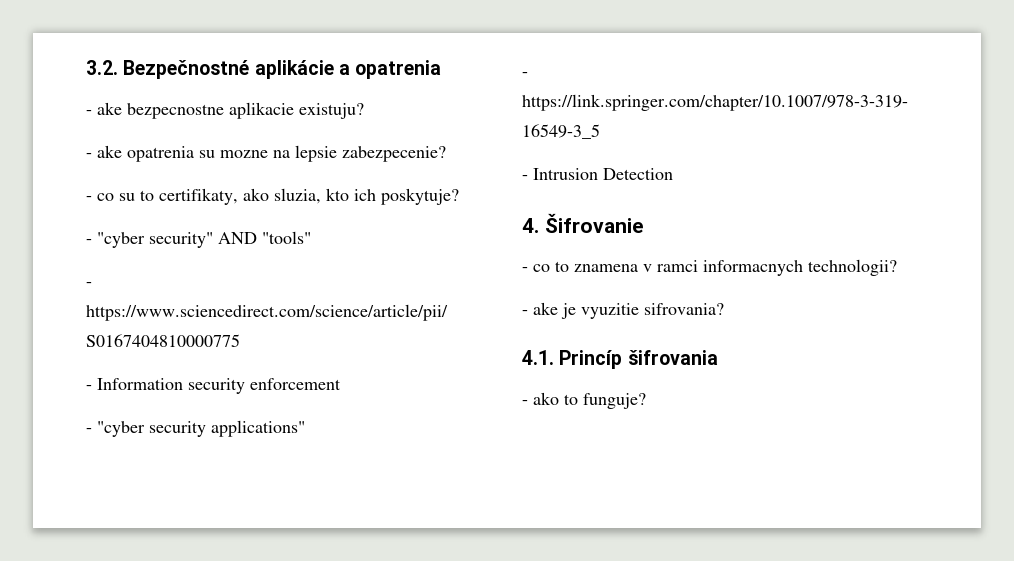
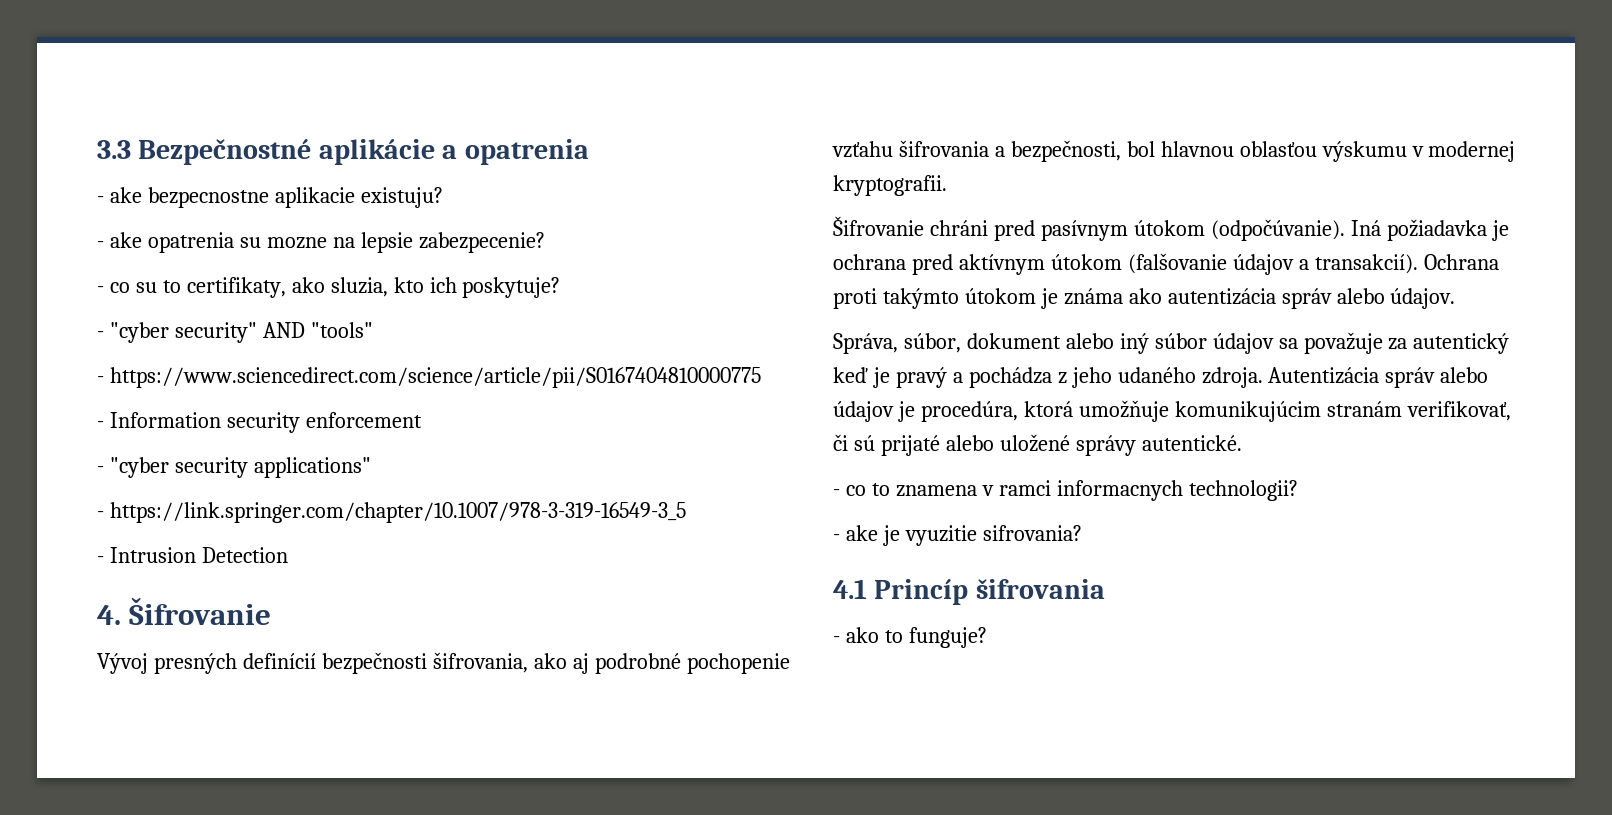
[86,60,118,75] 3.2. -> [97,140,131,159] 3.3
(643, 223) none -> [97,652,790,674] [832,140,1516,162] [833,175,947,196] [833,216,1509,241] [833,253,1499,275] [833,288,1456,309] [833,332,1510,354] [833,367,1489,388] [833,400,1511,422] [833,434,1242,456] // Vývoj presných definícií bezpečnosti šifrovania, ako aj podrobné pochopenie vzťahu šifrovania a bezpečnosti, bol hlavnou oblasťou výskumu v modernej kryptografii. // Šifrovanie chráni pred pasívnym útokom (odpočúvanie). Iná požiadavka je ochrana pred aktívnym útokom (falšovanie údajov a transakcií). Ochrana proti takýmto útokom je známa ako autentizácia správ alebo údajov. // Správa, súbor, dokument alebo iný súbor údajov sa považuje za autentický keď je pravý a pochádza z jeho udaného zdroja. Autentizácia správ alebo údajov je procedúra, ktorá umožňuje komunikujúcim stranám verifikovať, či sú prijaté alebo uložené správy autentické.
[522,350,554,365] 4.1. -> [833,579,867,599] 4.1

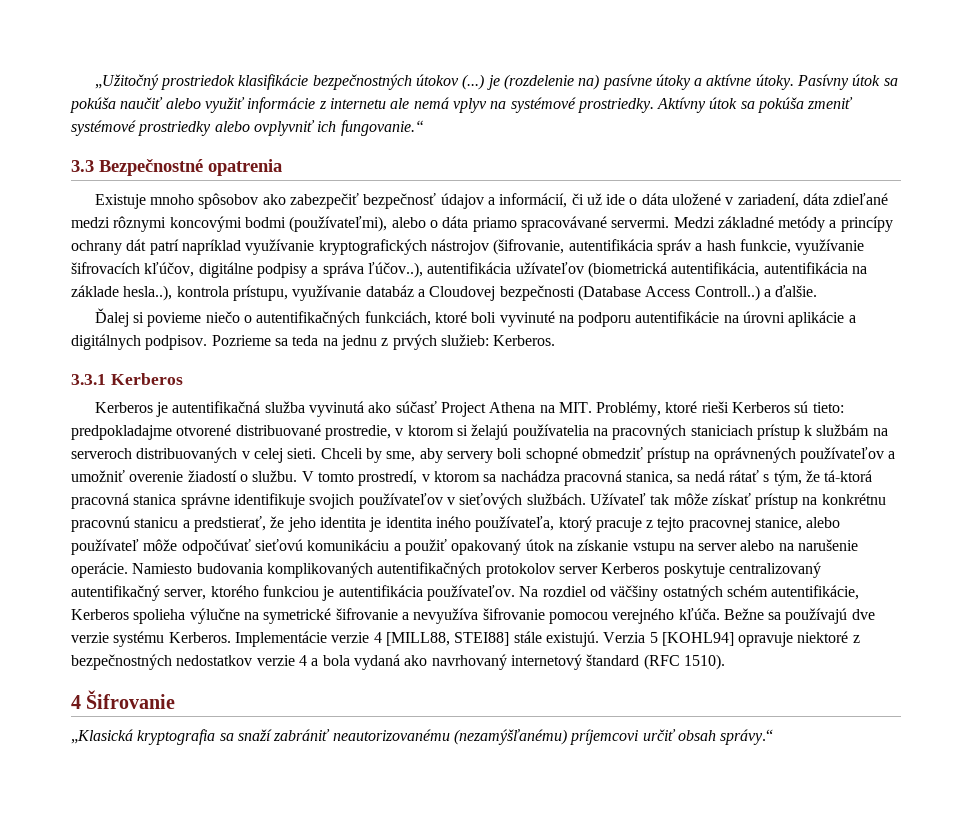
[97,139,589,165] [97,187,443,208] [97,232,545,253] [97,277,561,298] [97,322,373,343] [97,367,761,388] [97,412,422,433] [97,457,371,478] [97,502,686,523] [97,547,288,563] [97,597,272,625] [97,652,790,674] [832,140,1516,162] [833,175,947,196] [833,216,1509,241] [833,253,1499,275] [833,288,1456,309] [833,332,1510,354] [833,367,1489,388] [833,400,1511,422] [833,434,1242,456] [833,480,1298,501] [833,525,1082,546] [833,579,1105,605] [833,627,987,648] 3.3 Bezpečnostné aplikácie a opatrenia // - ake bezpecnostne aplikacie existuju? // - ake opatrenia su mozne na lepsie zabezpecenie? // - co su to certifikaty, ako sluzia, kto ich poskytuje? // - "cyber security" AND "tools" // - https://www.sciencedirect.com/science/article/pii/S0167404810000775 // - Information security enforcement // - "cyber security applications" // - https://link.springer.com/chapter/10.1007/978-3-319-16549-3_5 // - Intrusion Detection // 4. Šifrovanie // Vývoj presných definícií bezpečnosti šifrovania, ako aj podrobné pochopenie vzťahu šifrovania a bezpečnosti, bol hlavnou oblasťou výskumu v modernej kryptografii. // Šifrovanie chráni pred pasívnym útokom (odpočúvanie). Iná požiadavka je ochrana pred aktívnym útokom (falšovanie údajov a transakcií). Ochrana proti takýmto útokom je známa ako autentizácia správ alebo údajov. // Správa, súbor, dokument alebo iný súbor údajov sa považuje za autentický keď je pravý a pochádza z jeho udaného zdroja. Autentizácia správ alebo údajov je procedúra, ktorá umožňuje komunikujúcim stranám verifikovať, či sú prijaté alebo uložené správy autentické. // - co to znamena v ramci informacnych technologii? // - ake je vyuzitie sifrovania? // 4.1 Princíp šifrovania // - ako to funguje? -> [94,74,898,90] [70,97,854,113] [71,120,424,136] [71,159,282,176] [94,193,889,209] [71,216,893,232] [71,239,865,255] [71,262,867,278] [71,285,818,301] [94,308,856,327] [71,334,556,350] [71,373,183,385] [94,401,844,417] [71,424,888,440] [71,447,896,463] [71,470,873,486] [71,493,886,509] [71,516,841,532] [71,539,859,555] [71,562,821,578] [71,585,860,601] [71,608,875,624] [71,631,860,647] [71,654,725,670] [71,690,176,709] [71,729,774,745] „Užitočný prostriedok klasifikácie bezpečnostných útokov (...) je (rozdelenie na) pasívne útoky a aktívne útoky. Pasívny útok sa pokúša naučiť alebo využiť informácie z internetu ale nemá vplyv na systémové prostriedky. Aktívny útok sa pokúša zmeniť systémové prostriedky alebo ovplyvniť ich fungovanie.“ // 3.3 Bezpečnostné opatrenia // Existuje mnoho spôsobov ako zabezpečiť bezpečnosť údajov a informácií, či už ide o dáta uložené v zariadení, dáta zdieľané medzi rôznymi koncovými bodmi (používateľmi), alebo o dáta priamo spracovávané servermi. Medzi základné metódy a princípy ochrany dát patrí napríklad využívanie kryptografických nástrojov (šifrovanie, autentifikácia správ a hash funkcie, využívanie šifrovacích kľúčov, digitálne podpisy a správa ľúčov..), autentifikácia užívateľov (biometrická autentifikácia, autentifikácia na základe hesla..), kontrola prístupu, využívanie databáz a Cloudovej bezpečnosti (Database Access Controll..) a ďalšie. // Ďalej si povieme niečo o autentifikačných funkciách, ktoré boli vyvinuté na podporu autentifikácie na úrovni aplikácie a digitálnych podpisov. Pozrieme sa teda na jednu z prvých služieb: Kerberos. // 3.3.1 Kerberos // Kerberos je autentifikačná služba vyvinutá ako súčasť Project Athena na MIT. Problémy, ktoré rieši Kerberos sú tieto: predpokladajme otvorené distribuované prostredie, v ktorom si želajú používatelia na pracovných staniciach prístup k službám na serveroch distribuovaných v celej sieti. Chceli by sme, aby servery boli schopné obmedziť prístup na oprávnených používateľov a umožniť overenie žiadostí o službu. V tomto prostredí, v ktorom sa nachádza pracovná stanica, sa nedá rátať s tým, že tá-ktorá pracovná stanica správne identifikuje svojich používateľov v sieťových službách. Užívateľ tak môže získať prístup na konkrétnu pracovnú stanicu a predstierať, že jeho identita je identita iného používateľa, ktorý pracuje z tejto pracovnej stanice, alebo používateľ môže odpočúvať sieťovú komunikáciu a použiť opakovaný útok na získanie vstupu na server alebo na narušenie operácie. Namiesto budovania komplikovaných autentifikačných protokolov server Kerberos poskytuje centralizovaný autentifikačný server, ktorého funkciou je autentifikácia používateľov. Na rozdiel od väčšiny ostatných schém autentifikácie, Kerberos spolieha výlučne na symetrické šifrovanie a nevyužíva šifrovanie pomocou verejného kľúča. Bežne sa používajú dve verzie systému Kerberos. Implementácie verzie 4 [MILL88, STEI88] stále existujú. Verzia 5 [KOHL94] opravuje niektoré z bezpečnostných nedostatkov verzie 4 a bola vydaná ako navrhovaný internetový štandard (RFC 1510). // 4 Šifrovanie // „Klasická kryptografia sa snaží zabrániť neautorizovanému (nezamýšľanému) príjemcovi určiť obsah správy.“

